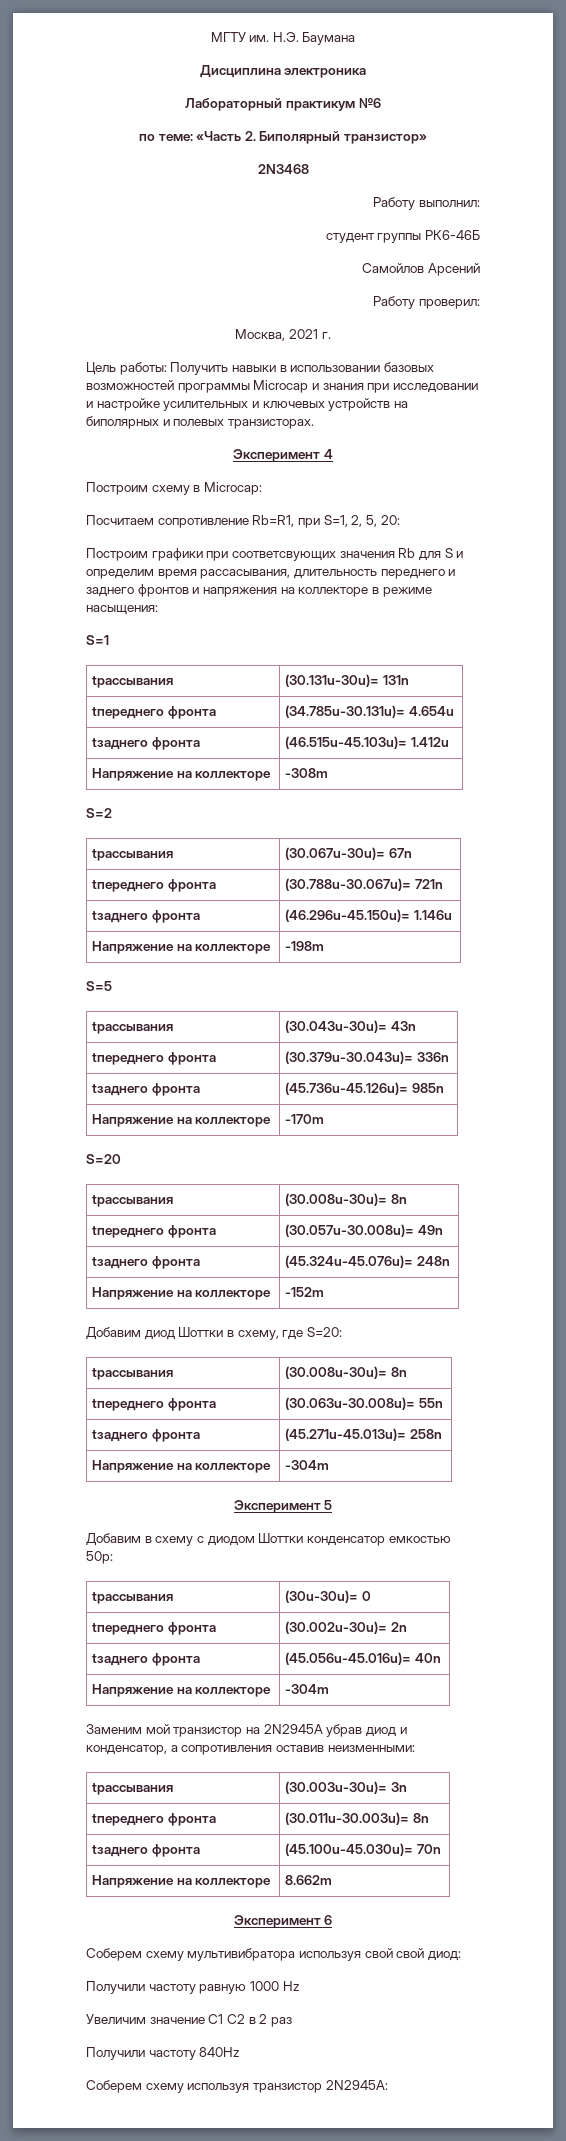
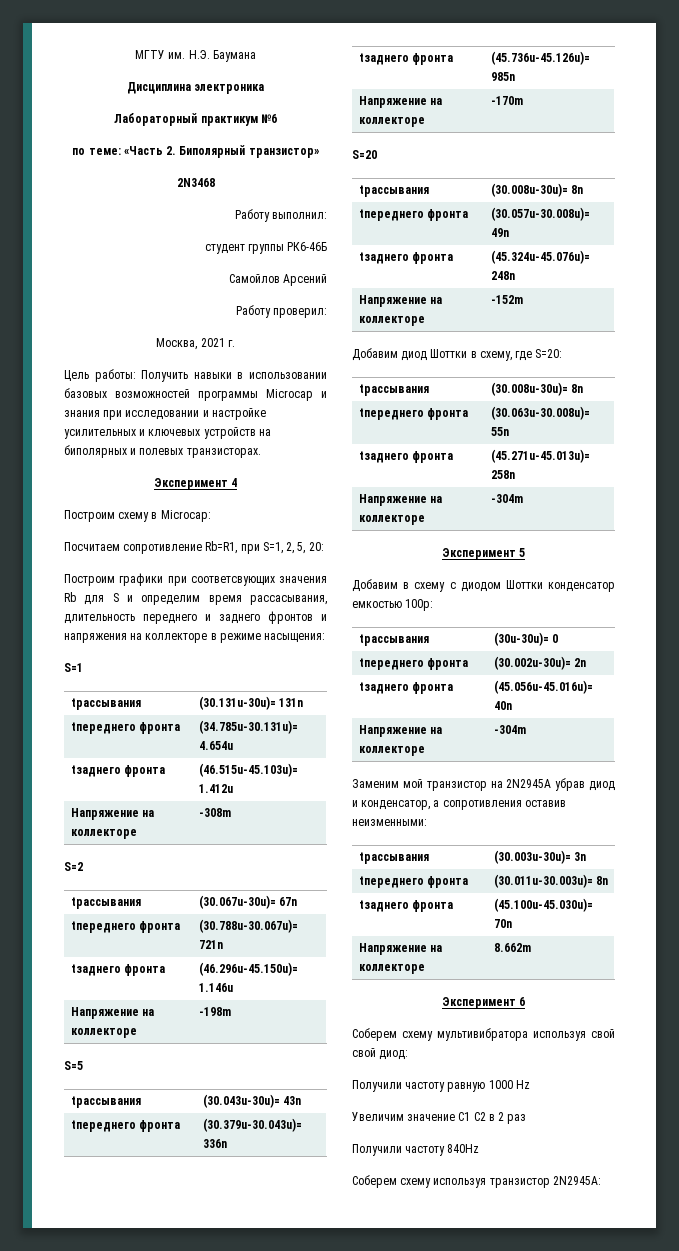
[86,1551,113,1564] 50p: -> [405,599,434,611] 100p:

